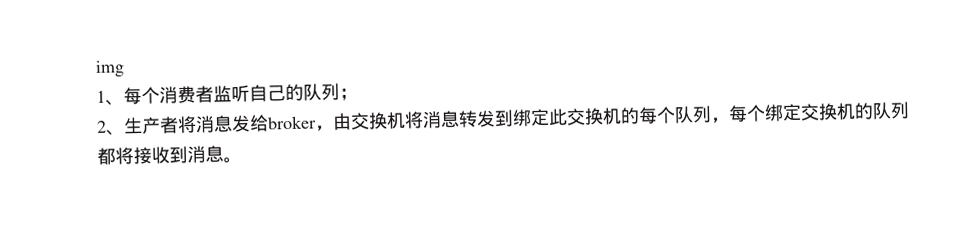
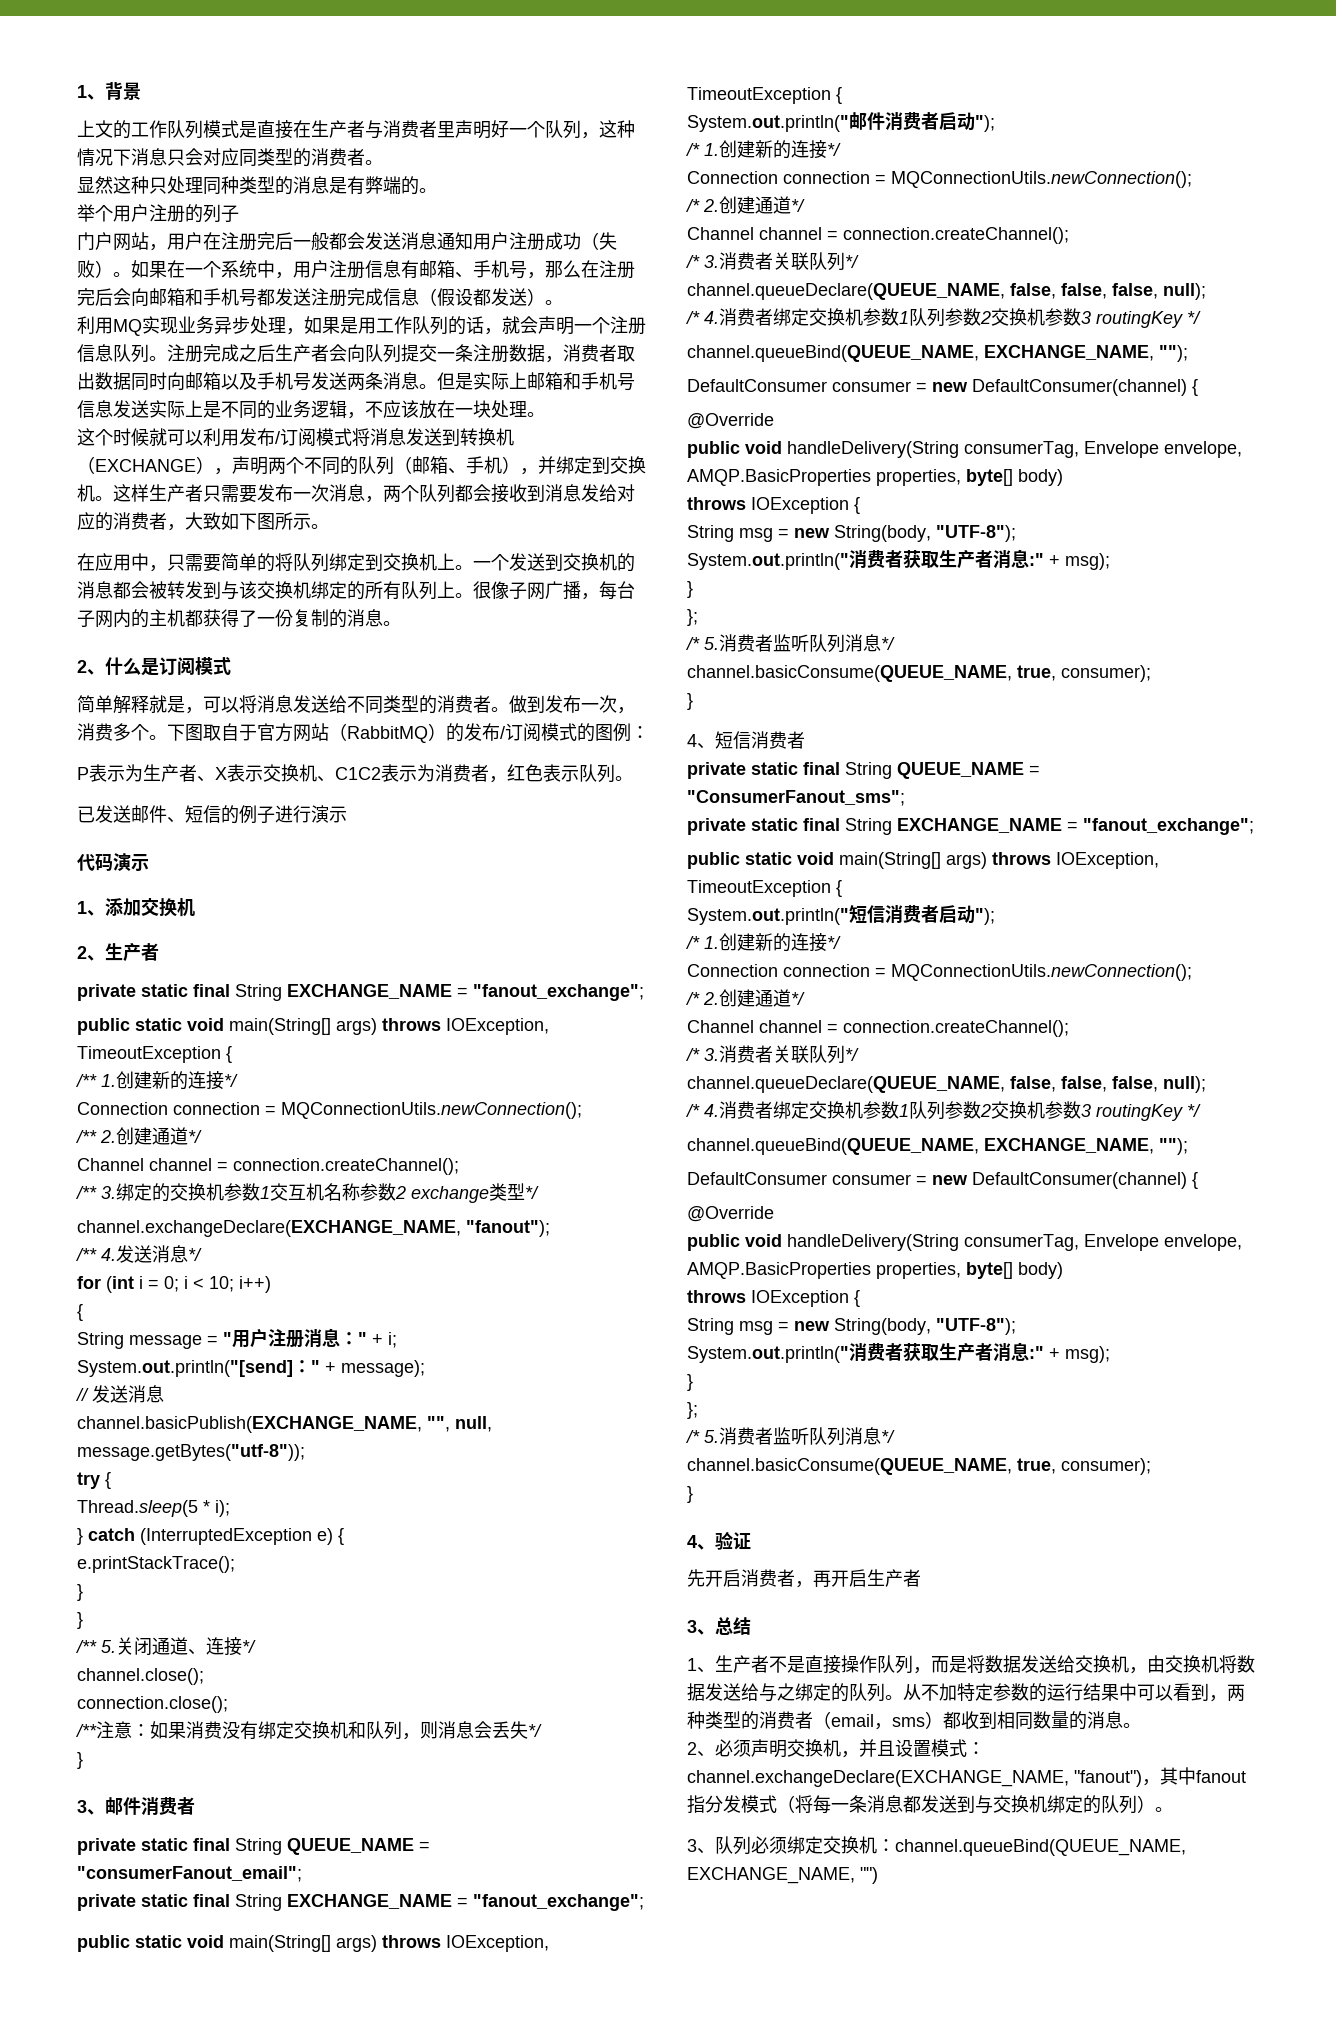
[95,60,125,77] [96,83,358,106] [96,101,910,136] [97,145,242,165] img // 1、每个消费者监听自己的队列； // 2、生产者将消息发给broker，由交换机将消息转发到绑定此交换机的每个队列，每个绑定交换机的队列都将接收到消息。 -> [77,82,141,100] [77,120,635,139] [77,148,383,167] [77,176,437,195] [77,204,239,223] [77,232,617,251] [77,260,635,279] [77,288,563,307] [77,316,646,336] [77,344,635,363] [77,372,635,391] [77,400,545,419] [77,428,514,446] [77,456,646,475] [77,484,635,503] [77,512,329,531] [77,553,635,572] [77,581,635,600] [77,609,401,628] [77,657,231,676] [77,695,635,714] [77,723,649,743] [77,764,633,783] [77,805,347,824] [77,853,149,871] [77,898,195,917] [77,943,159,962] [77,984,644,1001] [77,1018,549,1035] [77,1046,232,1063] [75,1071,238,1090] [77,1102,582,1119] [75,1127,202,1145] [77,1158,459,1175] [75,1183,539,1203] [77,1220,550,1237] [75,1245,202,1263] [77,1276,271,1293] [77,1304,83,1321] [77,1328,397,1349] [77,1360,425,1377] [75,1385,164,1403] [77,1416,492,1433] [77,1444,305,1461] [77,1472,111,1489] [77,1500,230,1517] [77,1528,344,1545] [77,1556,235,1573] [77,1584,83,1601] [77,1612,83,1629] [75,1637,256,1656] [77,1668,204,1685] [77,1696,228,1713] [75,1721,542,1740] [77,1752,83,1769] [77,1797,195,1815] [77,1838,430,1855] [77,1866,302,1882] [77,1894,644,1911] [77,1935,549,1952] [687,87,842,104] [687,112,995,132] [685,140,841,159] [687,171,1192,188] [685,196,805,214] [687,227,1069,244] [685,252,859,271] [687,283,1206,300] [685,308,1201,328] [687,345,1188,362] [687,379,1198,396] [687,413,774,429] [687,441,1242,458] [687,469,1063,486] [687,497,860,514] [687,525,1016,542] [687,549,1110,570] [687,581,693,598] [687,609,698,626] [685,634,895,653] [687,665,1151,682] [687,693,693,710] [687,731,805,749] [687,762,1040,779] [687,790,905,806] [687,818,1254,835] [687,852,1159,869] [687,880,842,897] [687,905,995,925] [685,933,841,952] [687,964,1192,981] [685,989,805,1007] [687,1020,1069,1037] [685,1045,859,1064] [687,1076,1206,1093] [685,1101,1201,1121] [687,1138,1188,1155] [687,1172,1198,1189] [687,1206,774,1222] [687,1234,1242,1251] [687,1262,1063,1279] [687,1290,860,1307] [687,1318,1016,1335] [687,1342,1110,1363] [687,1374,693,1391] [687,1402,698,1419] [685,1427,895,1446] [687,1458,1151,1475] [687,1486,693,1503] [687,1531,751,1550] [687,1569,921,1588] [687,1617,751,1635] [687,1655,1255,1674] [687,1683,1245,1702] [687,1711,1141,1730] [687,1739,985,1758] [687,1767,1246,1787] [687,1795,1173,1814] [687,1836,1186,1856] [687,1867,878,1884] 1、背景 // 上文的工作队列模式是直接在生产者与消费者里声明好一个队列，这种情况下消息只会对应同类型的消费者。 // 显然这种只处理同种类型的消息是有弊端的。 // 举个用户注册的列子 // 门户网站，用户在注册完后一般都会发送消息通知用户注册成功（失败）。如果在一个系统中，用户注册信息有邮箱、手机号，那么在注册完后会向邮箱和手机号都发送注册完成信息（假设都发送）。 // 利用MQ实现业务异步处理，如果是用工作队列的话，就会声明一个注册信息队列。注册完成之后生产者会向队列提交一条注册数据，消费者取出数据同时向邮箱以及手机号发送两条消息。但是实际上邮箱和手机号信息发送实际上是不同的业务逻辑，不应该放在一块处理。 // 这个时候就可以利用发布/订阅模式将消息发送到转换机（EXCHANGE），声明两个不同的队列（邮箱、手机），并绑定到交换机。这样生产者只需要发布一次消息，两个队列都会接收到消息发给对应的消费者，大致如下图所示。 // 在应用中，只需要简单的将队列绑定到交换机上。一个发送到交换机的消息都会被转发到与该交换机绑定的所有队列上。很像子网广播，每台子网内的主机都获得了一份复制的消息。 // 2、什么是订阅模式 // 简单解释就是，可以将消息发送给不同类型的消费者。做到发布一次，消费多个。下图取自于官方网站（RabbitMQ）的发布/订阅模式的图例： // P表示为生产者、X表示交换机、C1C2表示为消费者，红色表示队列。 // 已发送邮件、短信的例子进行演示 // 代码演示 // 1、添加交换机 // 2、生产者 // private static final String EXCHANGE_NAME = "fanout_exchange"; // public static void main(String[] args) throws IOException, TimeoutException { // /** 1.创建新的连接*/ // Connection connection = MQConnectionUtils.newConnection(); // /** 2.创建通道*/ // Channel channel = connection.createChannel(); // /** 3.绑定的交换机参数1交互机名称参数2 exchange类型*/ // channel.exchangeDeclare(EXCHANGE_NAME, "fanout"); // /** 4.发送消息*/ // for (int i = 0; i < 10; i++) // { // String message = "用户注册消息：" + i; // System.out.println("[send]：" + message); // // 发送消息 // channel.basicPublish(EXCHANGE_NAME, "", null, message.getBytes("utf-8")); // try { // Thread.sleep(5 * i); // } catch (InterruptedException e) { // e.printStackTrace(); // } // } // /** 5.关闭通道、连接*/ // channel.close(); // connection.close(); // /**注意：如果消费没有绑定交换机和队列，则消息会丢失*/ // } // 3、邮件消费者 // private static final String QUEUE_NAME = "consumerFanout_email"; // private static final String EXCHANGE_NAME = "fanout_exchange"; // public static void main(String[] args) throws IOException, TimeoutException { // System.out.println("邮件消费者启动"); // /* 1.创建新的连接*/ // Connection connection = MQConnectionUtils.newConnection(); // /* 2.创建通道*/ // Channel channel = connection.createChannel(); // /* 3.消费者关联队列*/ // channel.queueDeclare(QUEUE_NAME, false, false, false, null); // /* 4.消费者绑定交换机参数1队列参数2交换机参数3 routingKey */ // channel.queueBind(QUEUE_NAME, EXCHANGE_NAME, ""); // DefaultConsumer consumer = new DefaultConsumer(channel) { // @Override // public void handleDelivery(String consumerTag, Envelope envelope, AMQP.BasicProperties properties, byte[] body) // throws IOException { // String msg = new String(body, "UTF-8"); // System.out.println("消费者获取生产者消息:" + msg); // } // }; // /* 5.消费者监听队列消息*/ // channel.basicConsume(QUEUE_NAME, true, consumer); // } // 4、短信消费者 // private static final String QUEUE_NAME = "ConsumerFanout_sms"; // private static final String EXCHANGE_NAME = "fanout_exchange"; // public static void main(String[] args) throws IOException, TimeoutException { // System.out.println("短信消费者启动"); // /* 1.创建新的连接*/ // Connection connection = MQConnectionUtils.newConnection(); // /* 2.创建通道*/ // Channel channel = connection.createChannel(); // /* 3.消费者关联队列*/ // channel.queueDeclare(QUEUE_NAME, false, false, false, null); // /* 4.消费者绑定交换机参数1队列参数2交换机参数3 routingKey */ // channel.queueBind(QUEUE_NAME, EXCHANGE_NAME, ""); // DefaultConsumer consumer = new DefaultConsumer(channel) { // @Override // public void handleDelivery(String consumerTag, Envelope envelope, AMQP.BasicProperties properties, byte[] body) // throws IOException { // String msg = new String(body, "UTF-8"); // System.out.println("消费者获取生产者消息:" + msg); // } // }; // /* 5.消费者监听队列消息*/ // channel.basicConsume(QUEUE_NAME, true, consumer); // } // 4、验证 // 先开启消费者，再开启生产者 // 3、总结 // 1、生产者不是直接操作队列，而是将数据发送给交换机，由交换机将数据发送给与之绑定的队列。从不加特定参数的运行结果中可以看到，两种类型的消费者（email，sms）都收到相同数量的消息。 // 2、必须声明交换机，并且设置模式：channel.exchangeDeclare(EXCHANGE_NAME, "fanout")，其中fanout指分发模式（将每一条消息都发送到与交换机绑定的队列）。 // 3、队列必须绑定交换机：channel.queueBind(QUEUE_NAME, EXCHANGE_NAME, "")

